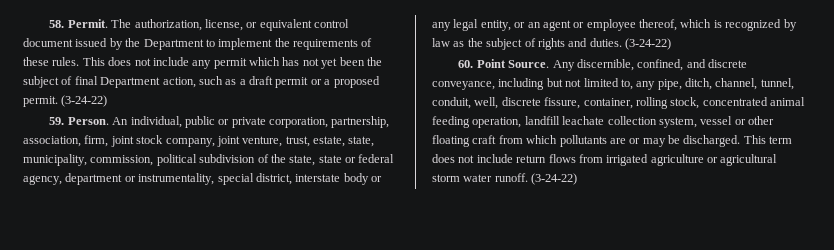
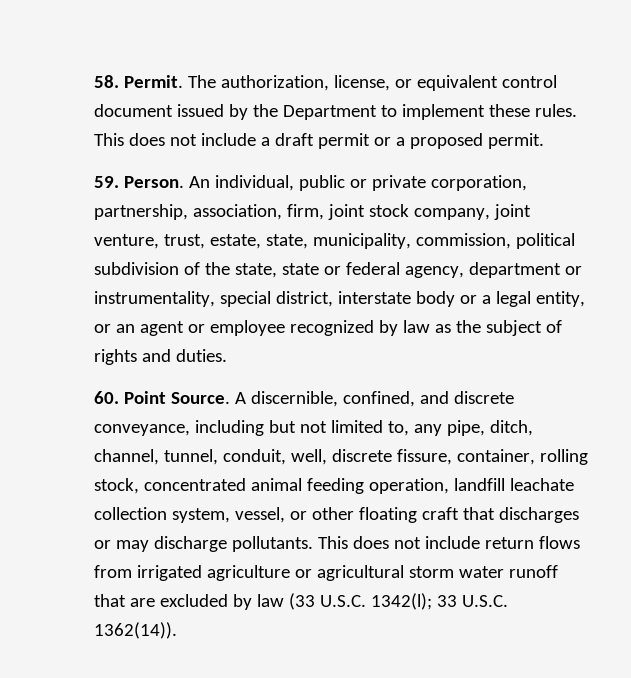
[274,38,373,50] the requirements of -> (485, 112) none
[192,57,382,69] [23,76,237,88] any permit which has not yet been the subject of final Department action, such as -> (256, 139) none
[61,95,108,107] (3-24-22) -> (544, 141) none
[432,22,451,31] any -> [481,295,491,304] a
[639,19,722,31] thereof, which is -> (285, 328) none
[625,38,671,50] (3-24-22) -> (227, 355) none
[552,60,575,71] Any -> [234,392,246,404] A
[700,116,733,125] vessel -> [234,507,285,523] vessel,
[498,135,793,147] from which pollutants are or may be discharged. This term -> [462,507,579,523] [94,536,348,552] that discharges or may discharge pollutants. This
[494,173,578,185] runoff. (3-24-22) -> [508,565,558,578] [94,593,508,610] [94,622,177,639] runoff that are excluded by law (33 U.S.C. 1342(l); 33 U.S.C. 1362(14)).

